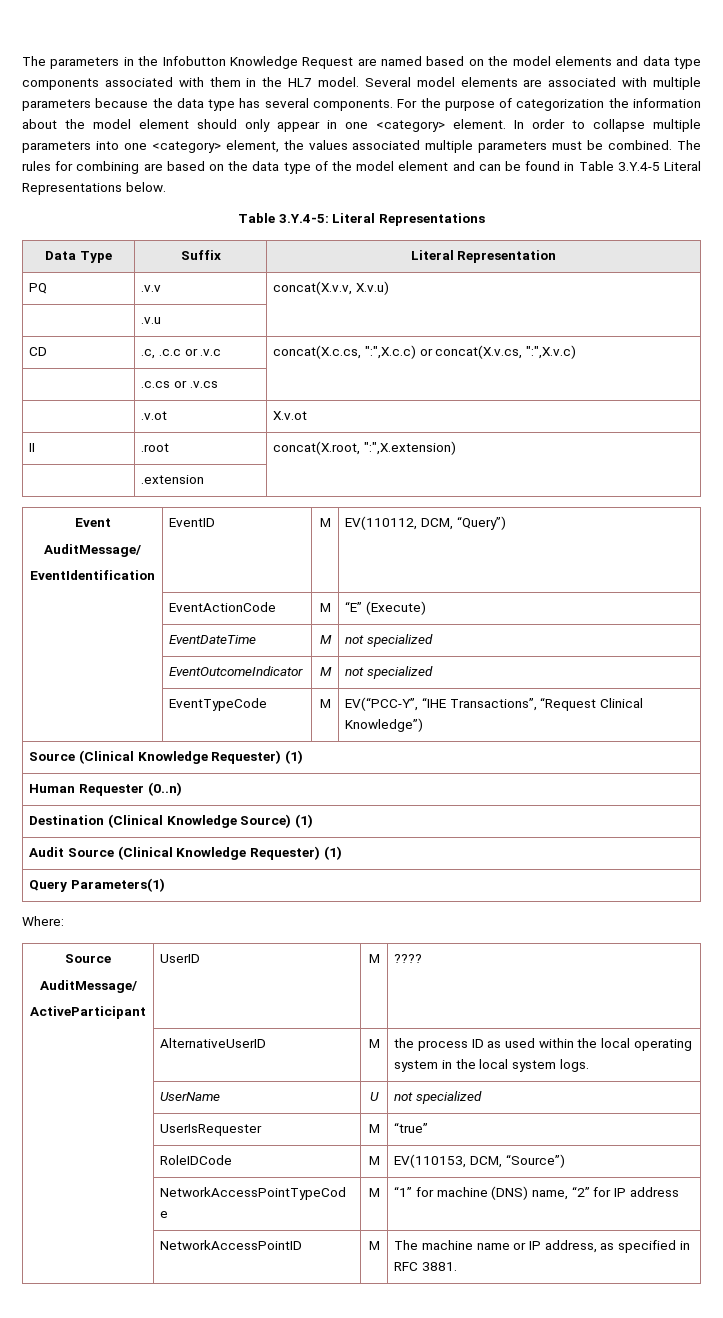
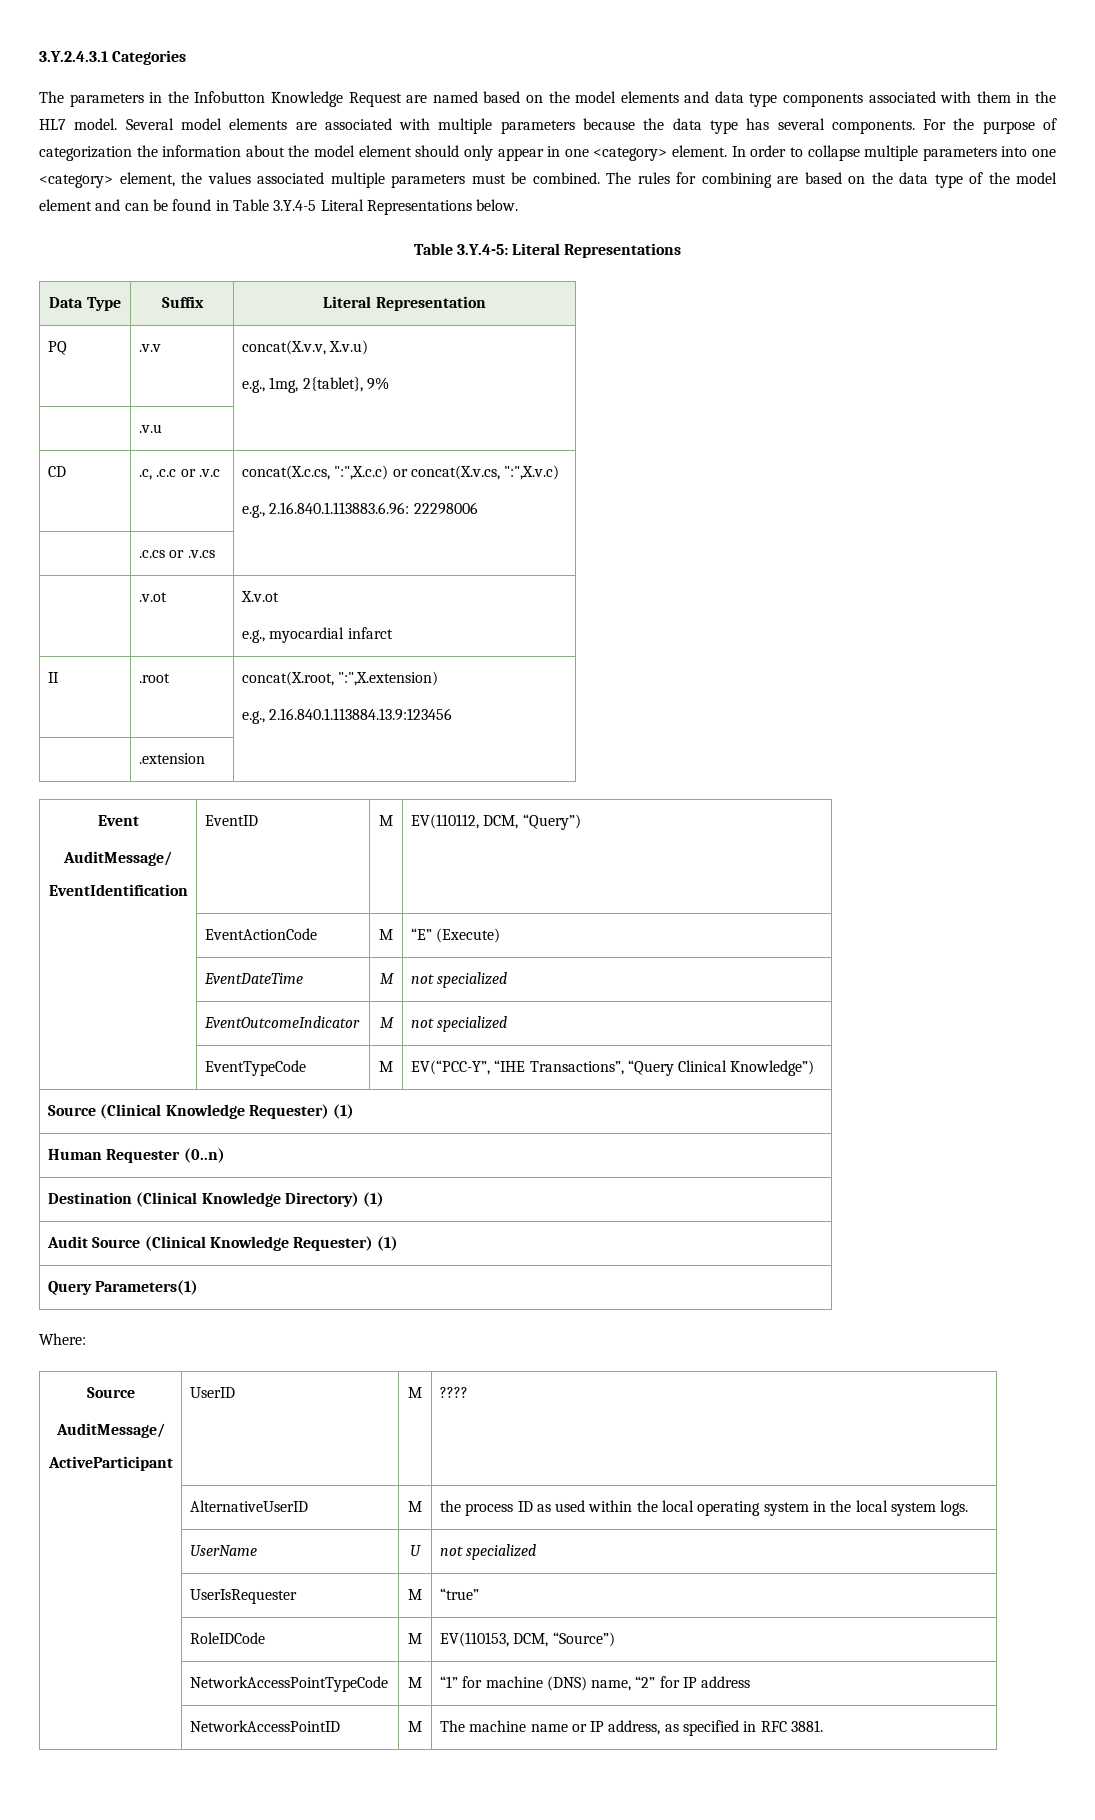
(22, 61) none -> [39,50,187,65] 3.Y.2.4.3.1 Categories //
(390, 288) none -> [241,377,389,393] // e.g., 1mg, 2{tablet}, 9%
(576, 352) none -> [241,502,478,518] // e.g., 2.16.840.1.113883.6.96: 22298006
(308, 415) none -> [241,627,393,643] // e.g., myocardial infarct
(457, 448) none -> [241,708,453,724] // e.g., 2.16.840.1.113884.13.9:123456
[540,697,597,711] “Request -> [627,1060,674,1076] “Query
[240,814,292,828] Source) -> [284,1192,359,1207] Directory)

